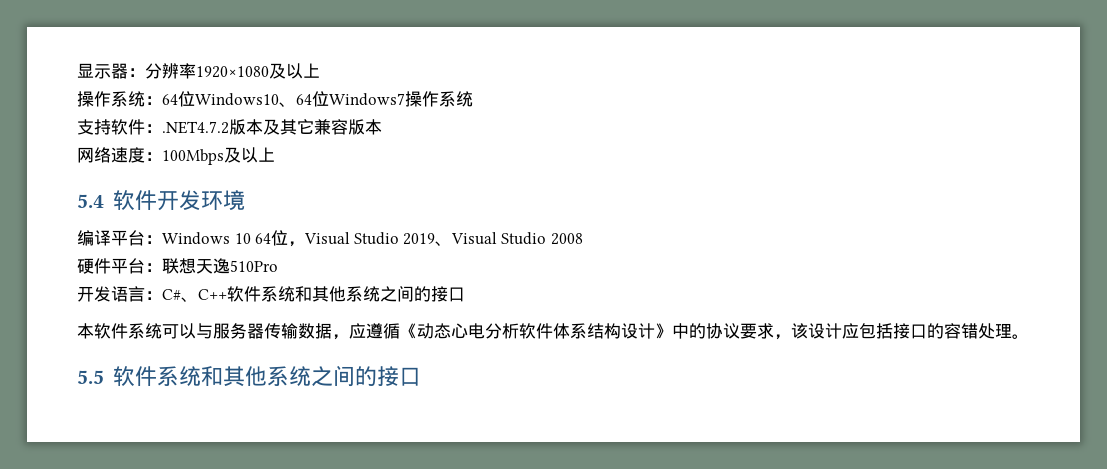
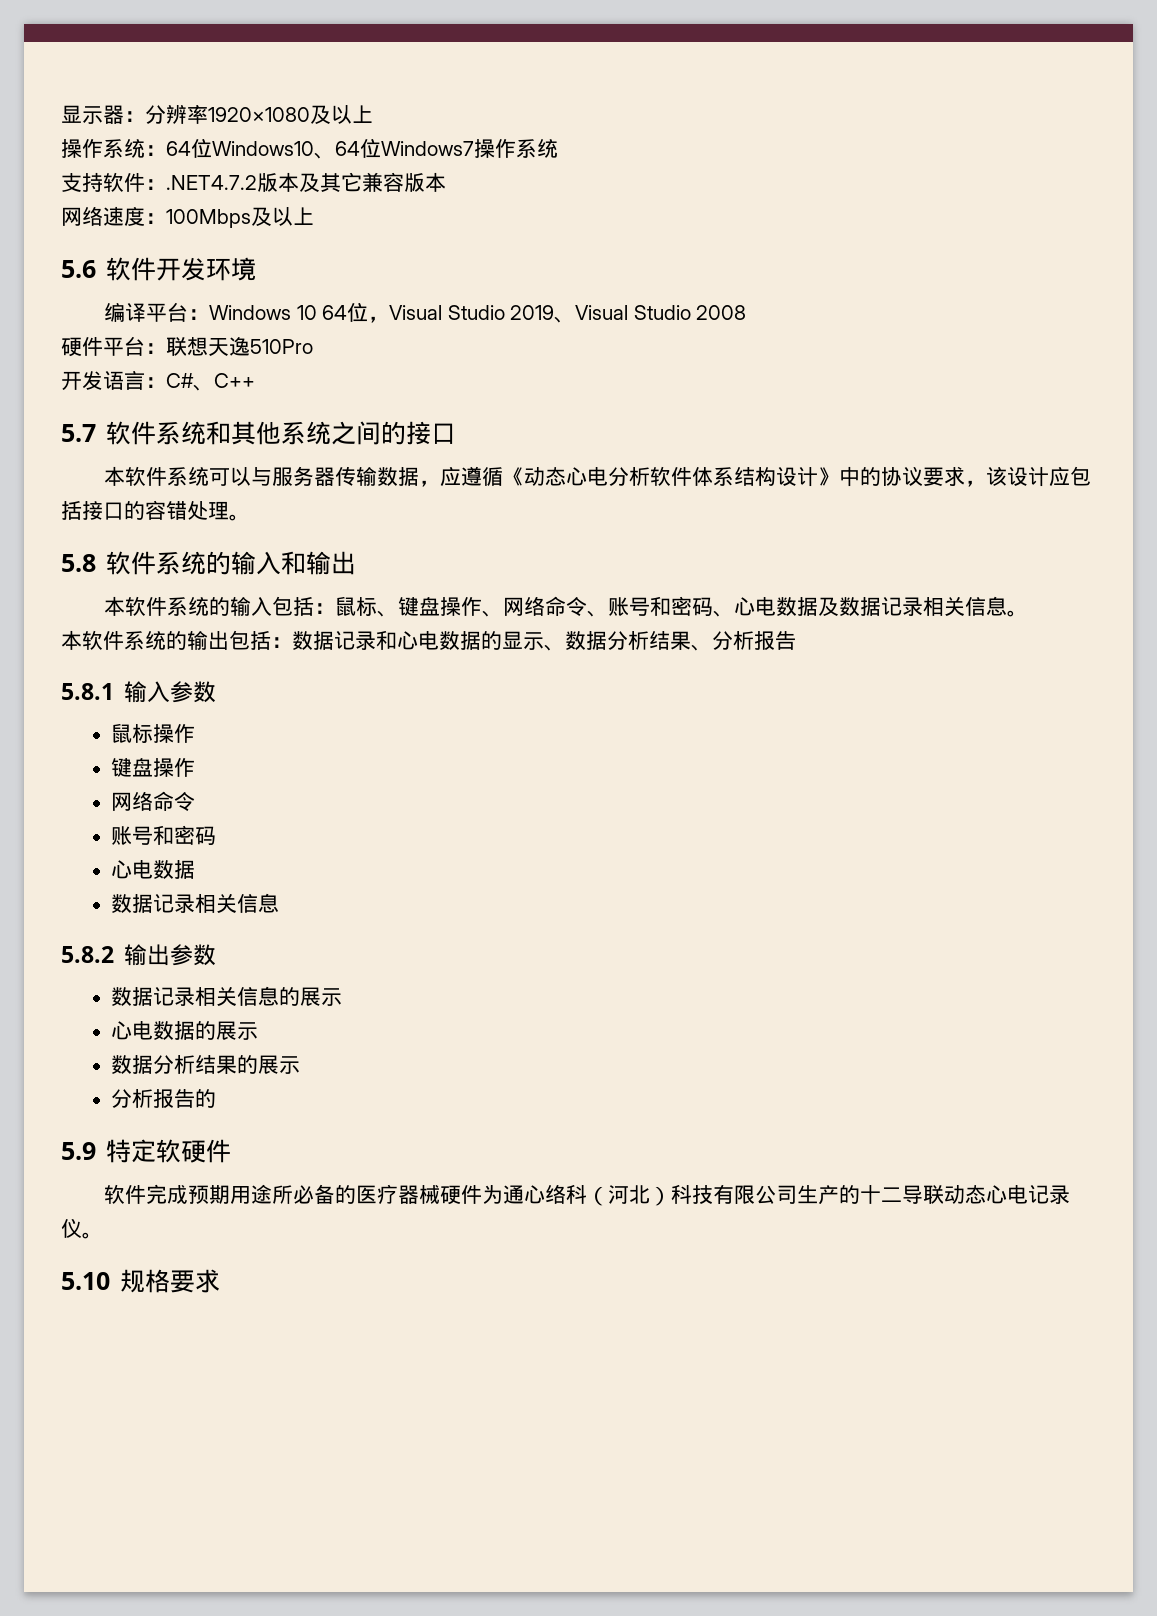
[77,194,104,208] 5.4 -> [61,260,96,278] 5.6
(227, 294) none -> [61,424,96,442] // 5.7
[77,365,421,387] 5.5软件系统和其他系统之间的接口 -> [61,551,357,575] [104,596,1029,617] [61,630,796,651] [61,681,217,703] [111,723,196,743] [111,757,196,777] [111,791,196,812] [111,825,217,845] [111,860,196,879] [111,893,280,913] [61,944,217,966] [111,986,343,1006] [111,1021,259,1040] [111,1055,301,1074] [111,1089,217,1109] [61,1139,232,1163] [104,1184,1071,1206] [61,1219,103,1239] [61,1269,221,1293] 5.8软件系统的输入和输出 // 本软件系统的输入包括：鼠标、键盘操作、网络命令、账号和密码、心电数据及数据记录相关信息。 // 本软件系统的输出包括：数据记录和心电数据的显示、数据分析结果、分析报告 // 5.8.1输入参数 // 鼠标操作 // 键盘操作 // 网络命令 // 账号和密码 // 心电数据 // 数据记录相关信息 // 5.8.2输出参数 // 数据记录相关信息的展示 // 心电数据的展示 // 数据分析结果的展示 // 分析报告的 // 5.9特定软硬件 // 软件完成预期用途所必备的医疗器械硬件为通心络科（河北）科技有限公司生产的十二导联动态心电记录仪。 // 5.10规格要求

